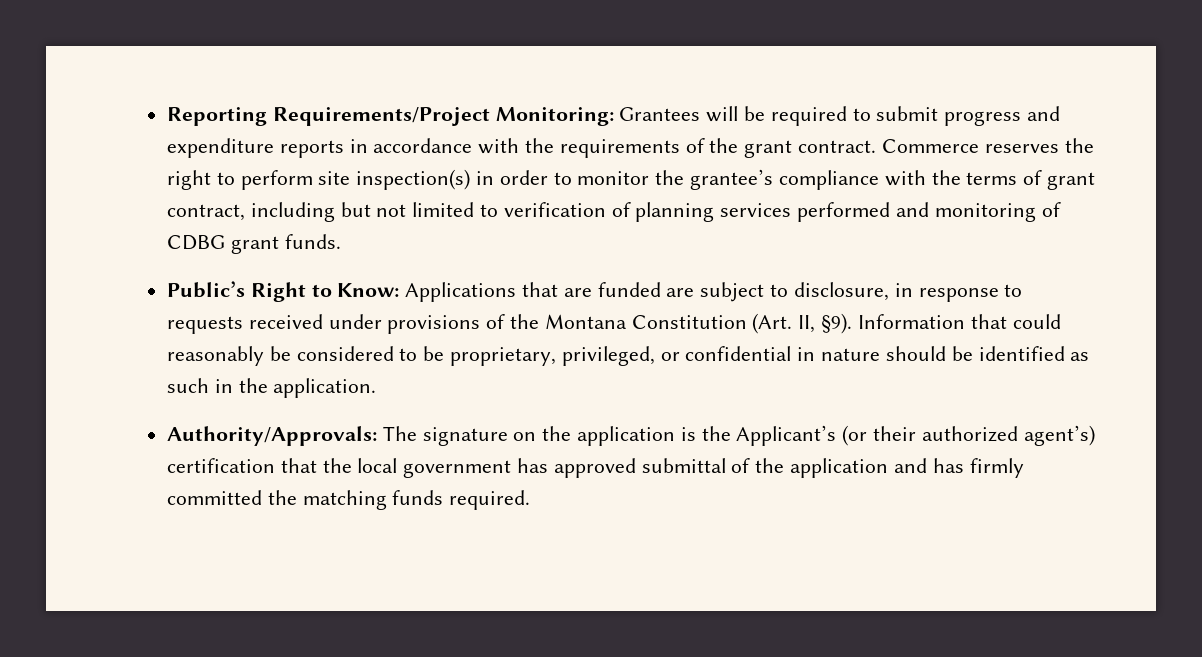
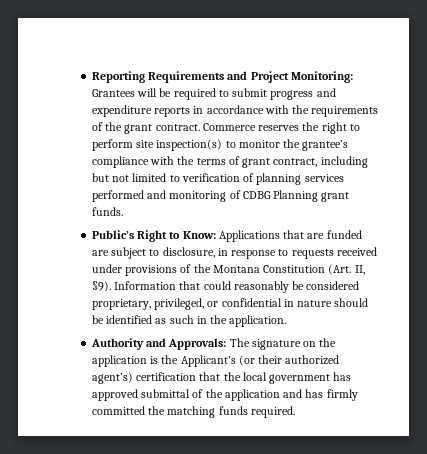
[272,107,490,126] Requirements/Project -> [148,71,289,83] Requirements and Project
[476,170,548,185] in order -> (223, 145) none
(226, 242) none -> [273,190,319,202] Planning
[399,346,445,361] to be -> (360, 285) none
[167,426,378,446] Authority/Approvals: -> [90,338,227,350] Authority and Approvals:

